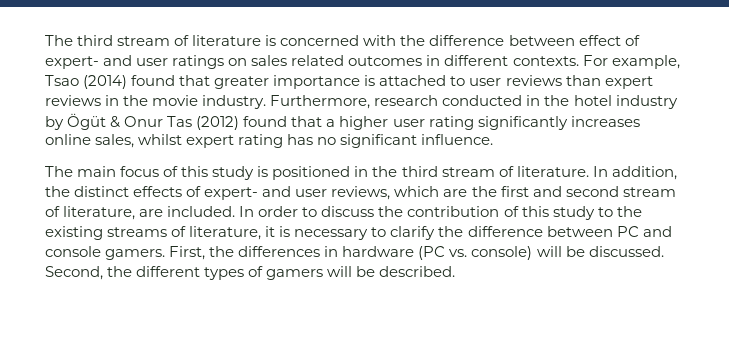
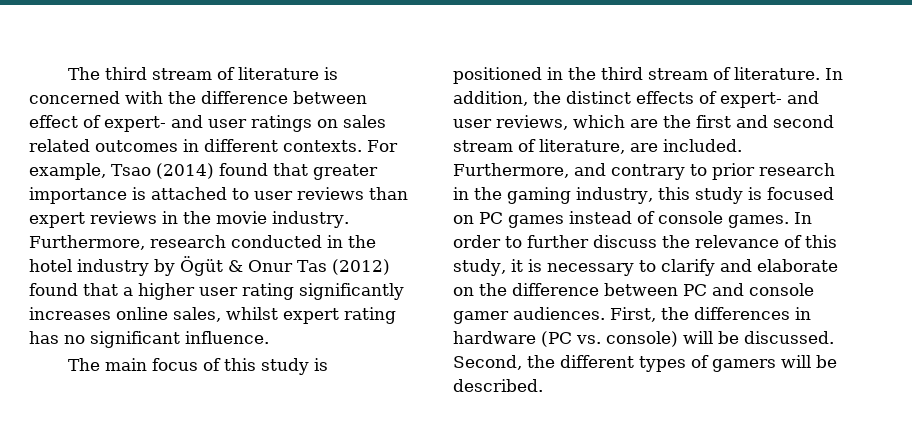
(236, 211) none -> [453,163,835,180] [453,187,834,204] [453,211,789,228] Furthermore, and contrary to prior research in the gaming industry, this study is focused on PC games instead of console games.
(318, 212) none -> [527,235,589,248] further
[407,206,642,220] [45,226,262,240] contribution of this study to the existing streams of literature, -> [695,235,837,248] [453,259,506,276] relevance of this study,
(436, 233) none -> [719,259,838,272] [453,287,474,296] and elaborate on
[105,249,166,260] gamers. -> [453,307,605,324] gamer audiences.

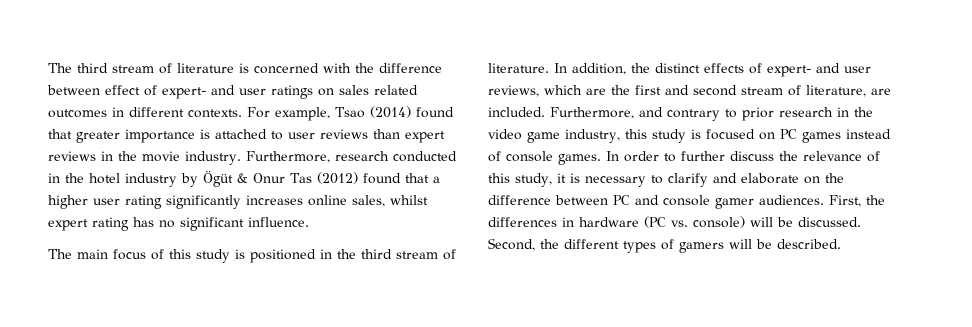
[507,187,571,204] gaming -> [488,129,560,143] video game

